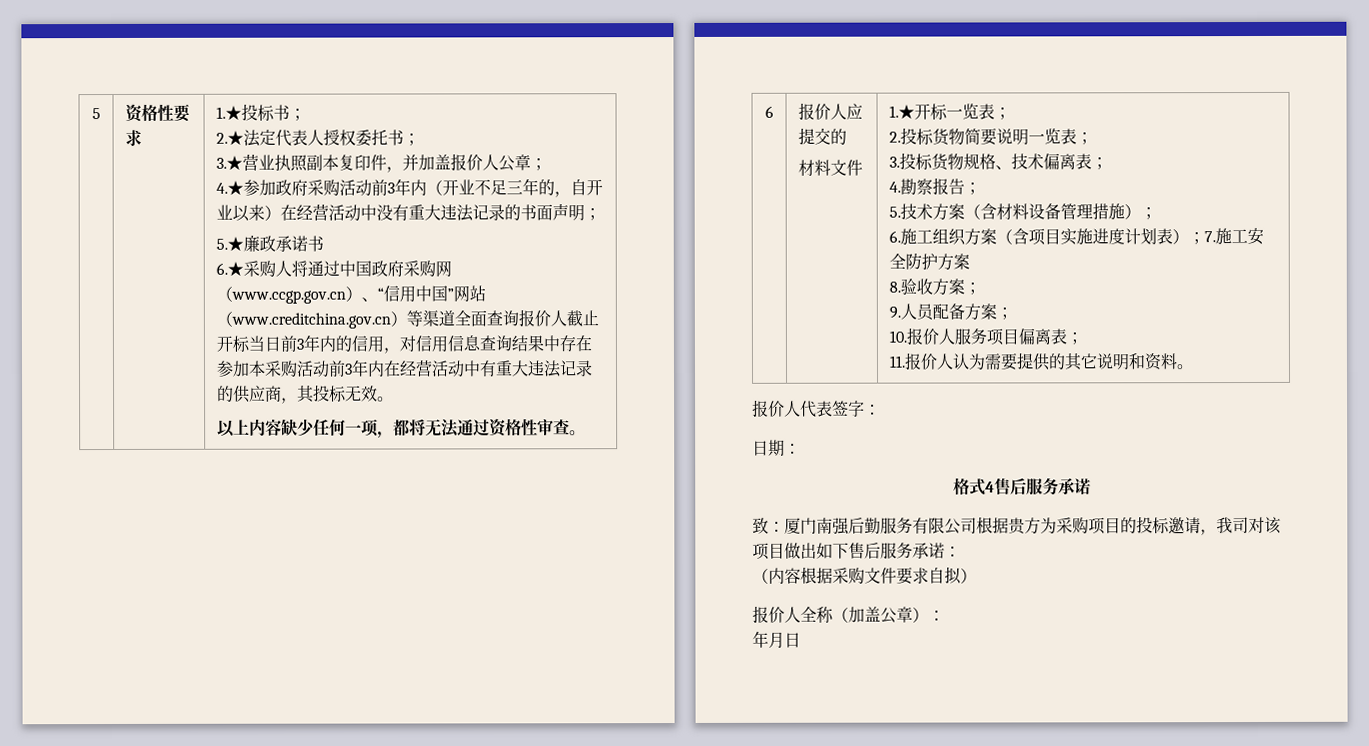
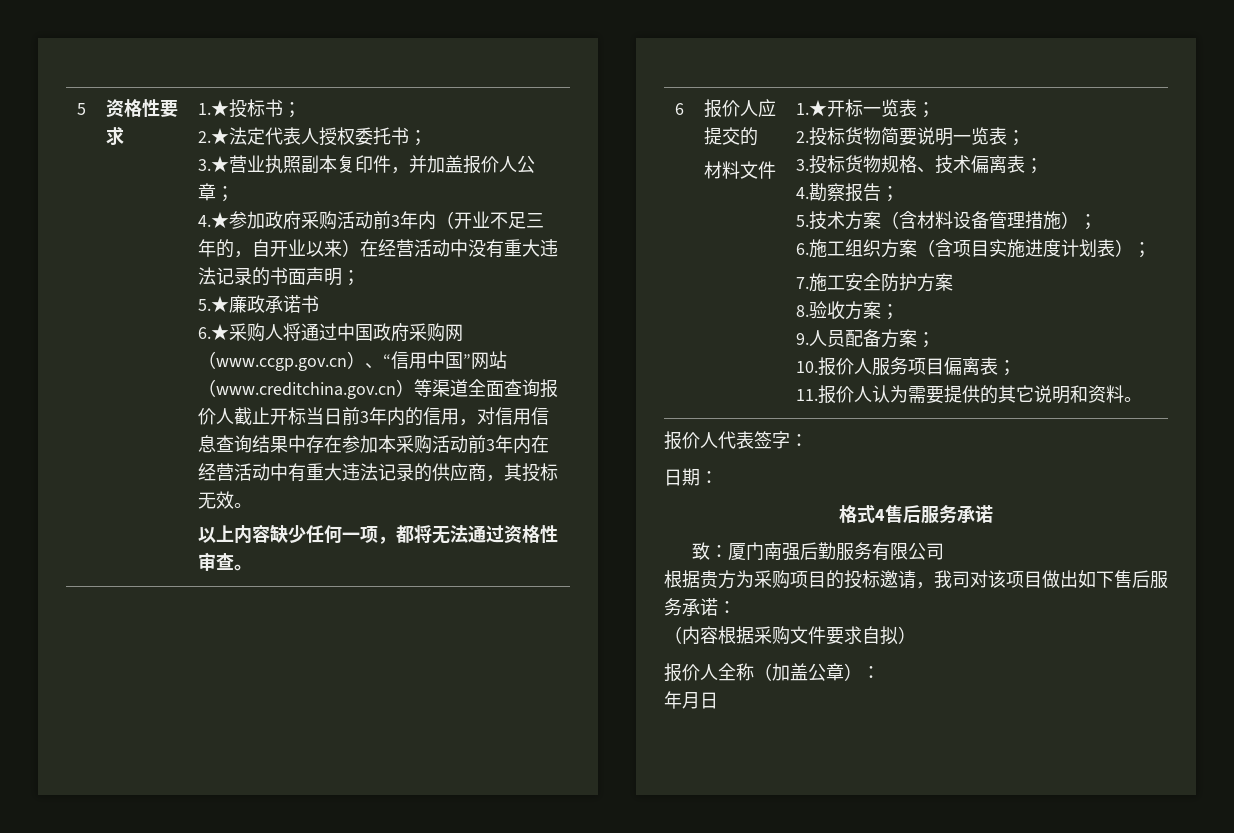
(1205, 238) none -> (1152, 250) //
(977, 525) none -> (945, 551) //

